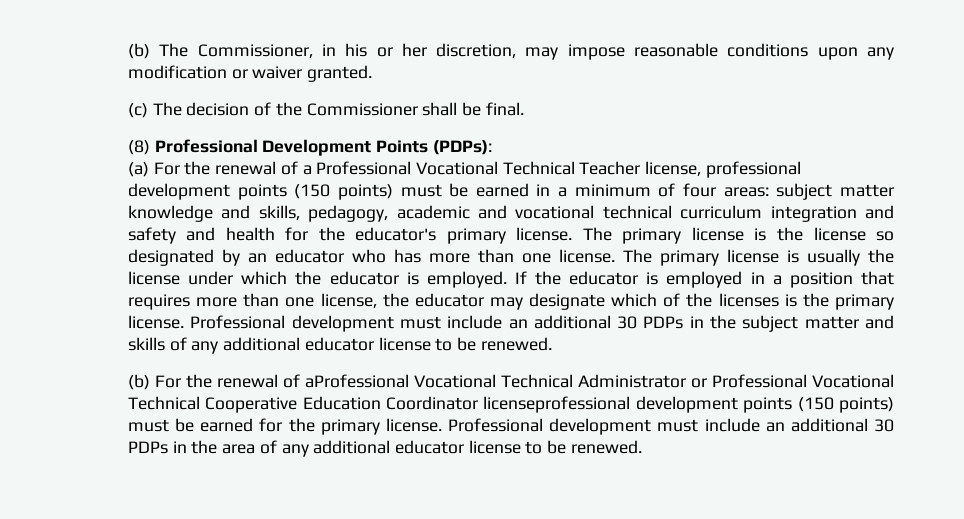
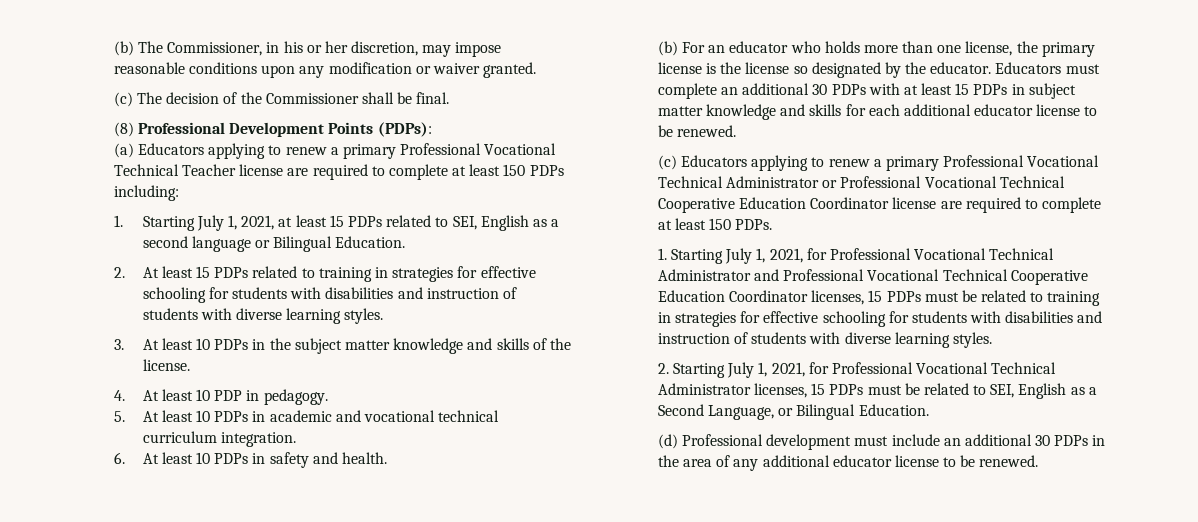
[153,161,801,178] [127,183,894,200] [127,205,389,222] For the renewal of a Professional Vocational Technical Teacher license, professional development points (150 points) must be earned in a minimum of four areas: subject matter knowledge and skills, pedagogy, -> [137,143,557,159] [113,164,564,180] [113,185,179,201] [113,215,560,231] [142,236,406,252] [113,266,536,282] [142,287,517,303] [142,308,384,324] [113,338,571,354] [142,359,190,371] [113,389,328,405] [113,410,266,422] Educators applying to renew a primary Professional Vocational Technical Teacher license are required to complete at least 150 PDPs including: // 1. Starting July 1, 2021, at least 15 PDPs related to SEI, English as a second language or Bilingual Education. // 2. At least 15 PDPs related to training in strategies for effective schooling for students with disabilities and instruction of students with diverse learning styles. // 3. At least 10 PDPs in the subject matter knowledge and skills of the license. // 4. At least 10 PDP in pedagogy. // 5. At least 10 PDPs in
[770,205,894,222] [127,227,612,244] integration and safety and health for the educator's primary license. The -> [220,432,296,447] [113,452,387,468] [657,41,1038,56] integration. // 6. At least 10 PDPs in safety and health. // (b) For an educator who holds more than one license, the
[247,249,894,266] [127,271,894,288] [127,293,894,310] [127,315,895,332] [127,337,219,354] an educator who has more than one license. The primary license is usually the license under which the educator is employed. If the educator is employed in a position that requires more than one license, the educator may designate which of the licenses is the primary license. Professional development must include an additional 30 PDPs in the subject matter and skills of any -> [905,62,1100,74] [657,83,1076,99] [657,104,900,120] the educator. Educators must complete an additional 30 PDPs with at least 15 PDPs in subject matter knowledge and skills for each
[127,374,409,390] (b) For the renewal of aProfessional -> [657,155,1025,171] (c) Educators applying to renew a primary Professional
[483,396,895,413] [127,418,442,435] licenseprofessional development points (150 points) must be earned for the primary license. -> [892,197,1102,213] [657,218,773,230] [657,248,1055,264] [657,269,1088,285] [657,290,1101,306] [657,311,1103,327] [657,332,992,348] [657,362,1057,378] [657,383,1097,399] [657,404,929,420] [657,434,678,449] license are required to complete at least 150 PDPs. // 1. Starting July 1, 2021, for Professional Vocational Technical Administrator and Professional Vocational Technical Cooperative Education Coordinator licenses, 15 PDPs must be related to training in strategies for effective schooling for students with disabilities and instruction of students with diverse learning styles. // 2. Starting July 1, 2021, for Professional Vocational Technical Administrator licenses, 15 PDPs must be related to SEI, English as a Second Language, or Bilingual Education. // (d)

